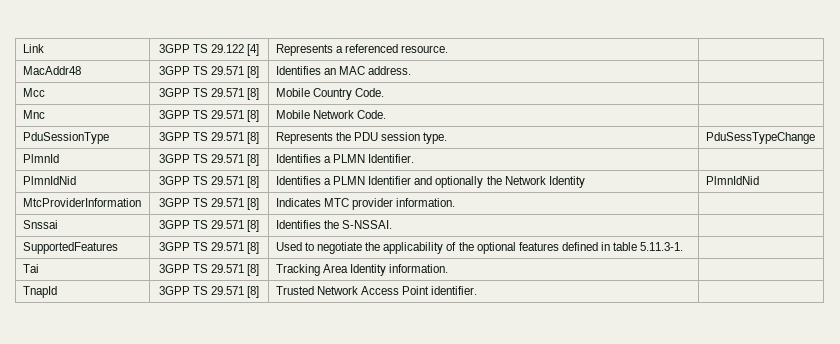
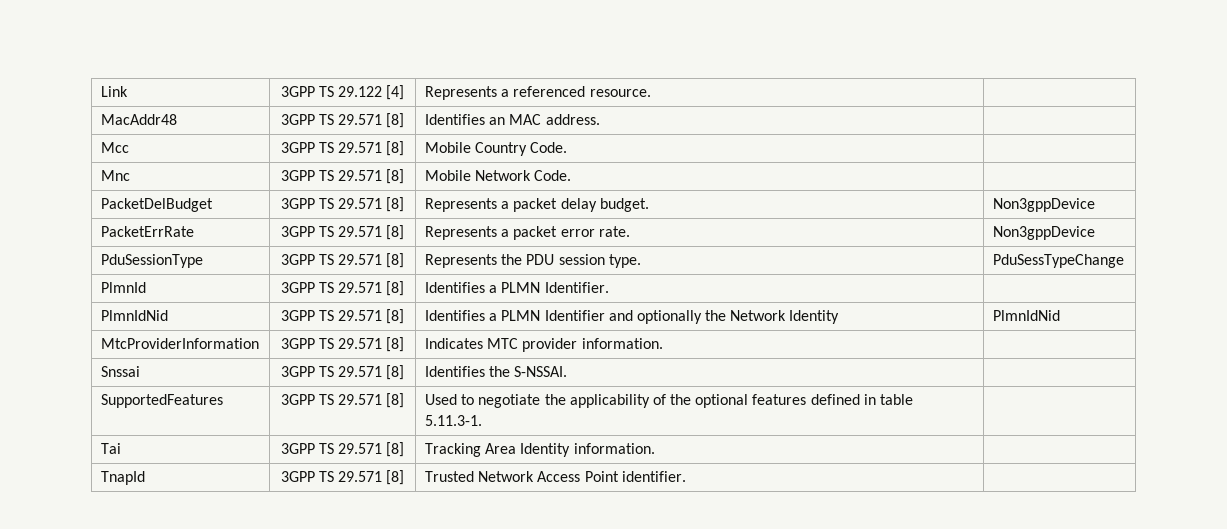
(387, 114) none -> [100,198,213,212] [280,197,405,212] [424,198,649,212] [992,198,1095,212] [100,226,194,237] [280,225,405,240] [424,226,630,240] [992,226,1095,240] // PacketDelBudget | 3GPP TS 29.571 [8] | Represents a packet delay budget. | Non3gppDevice // PacketErrRate | 3GPP TS 29.571 [8] | Represents a packet error rate. | Non3gppDevice

